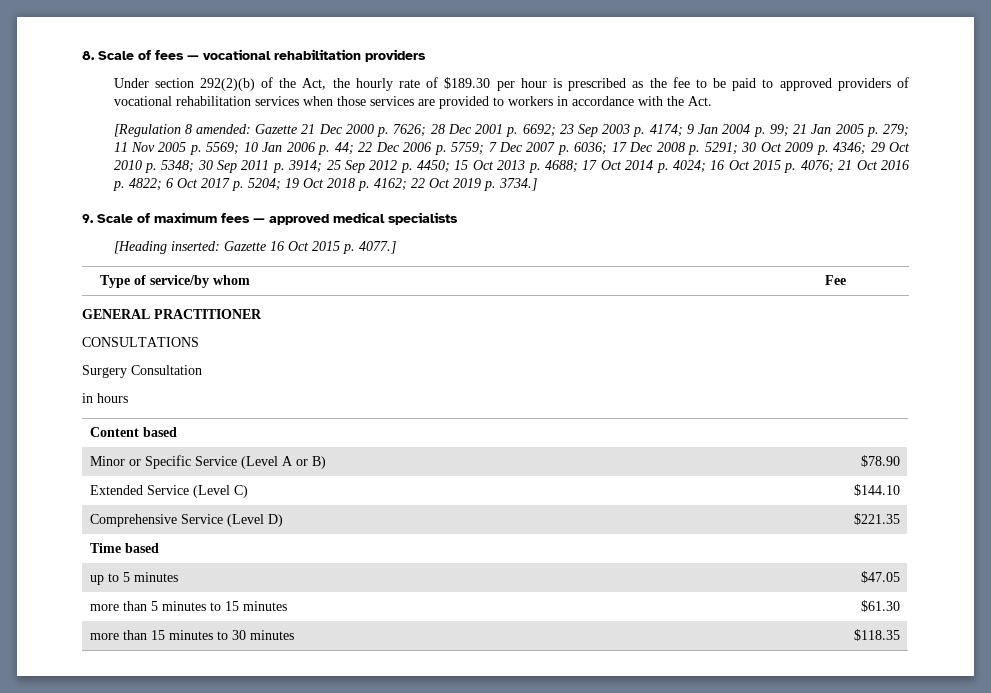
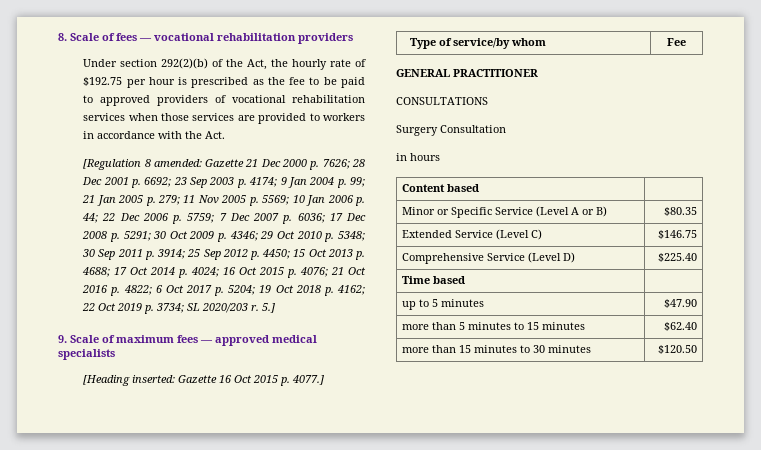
[444,77,491,89] $189.30 -> [83,77,123,86] $192.75
[498,178,537,191] 3734.] -> [156,303,276,313] 3734; SL 2020/203 r. 5.]
[860,455,900,467] $78.90 -> [663,207,697,216] $80.35
[853,484,900,496] $144.10 -> [657,230,697,239] $146.75
[853,513,900,525] $221.35 -> [657,253,697,262] $225.40
[860,571,900,583] $47.05 -> [663,299,697,308] $47.90
[860,600,900,612] $61.30 -> [663,322,697,331] $62.40
[853,629,900,641] $118.35 -> [657,345,697,354] $120.50

